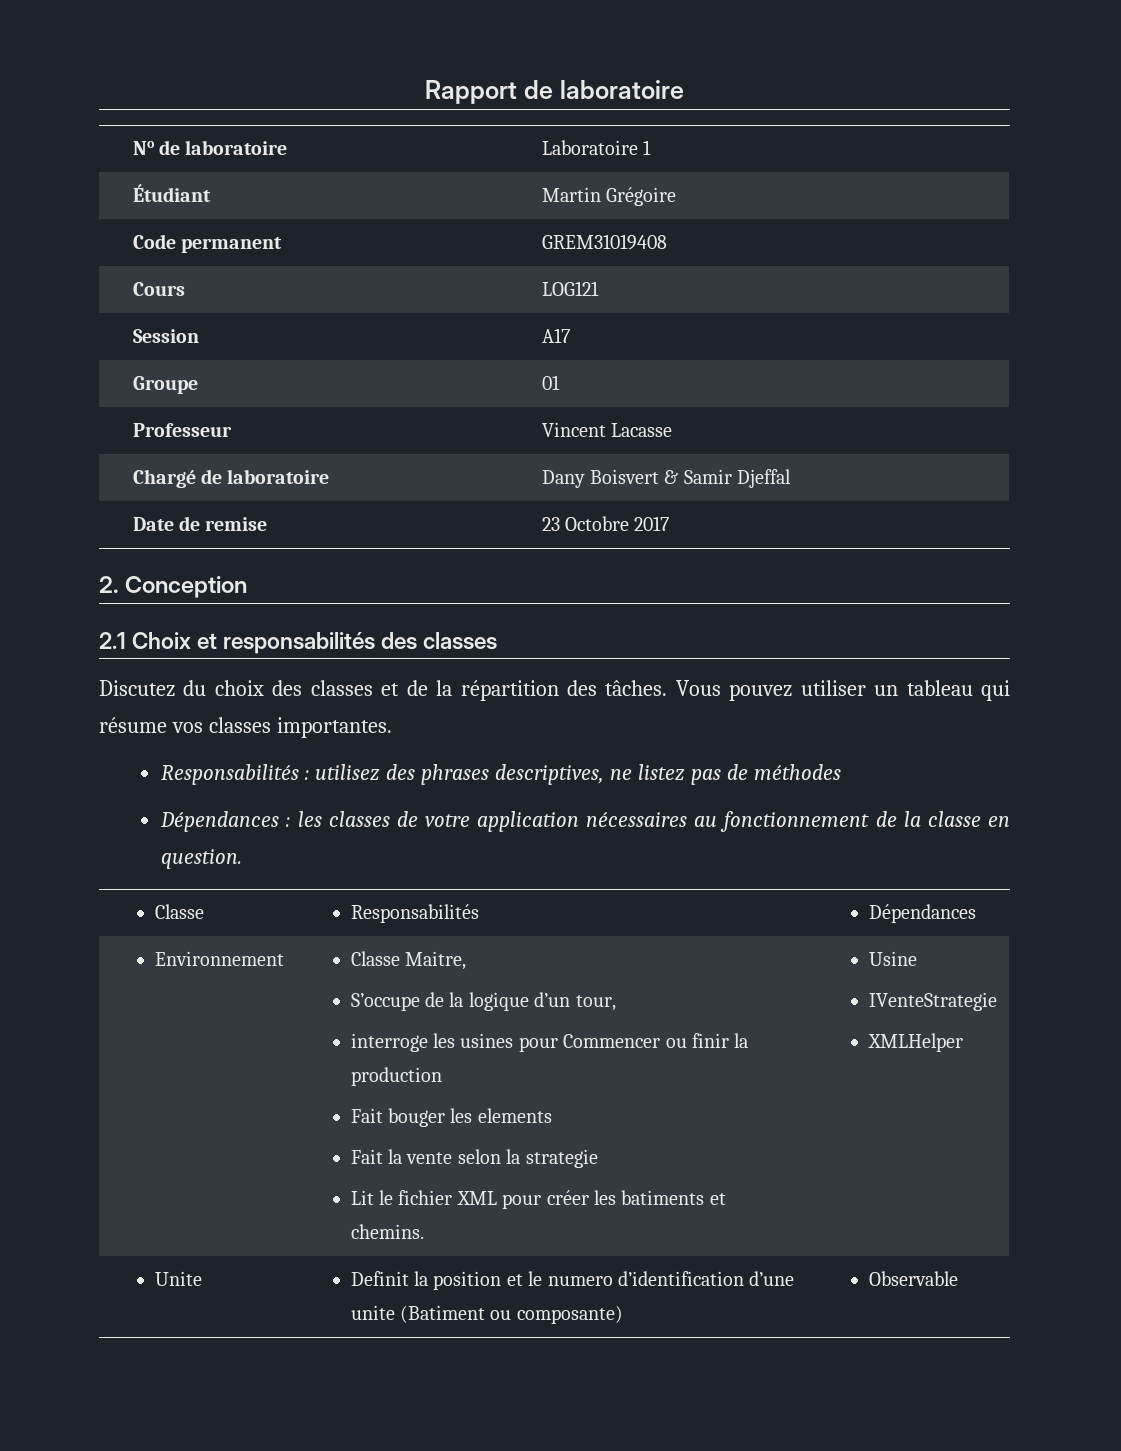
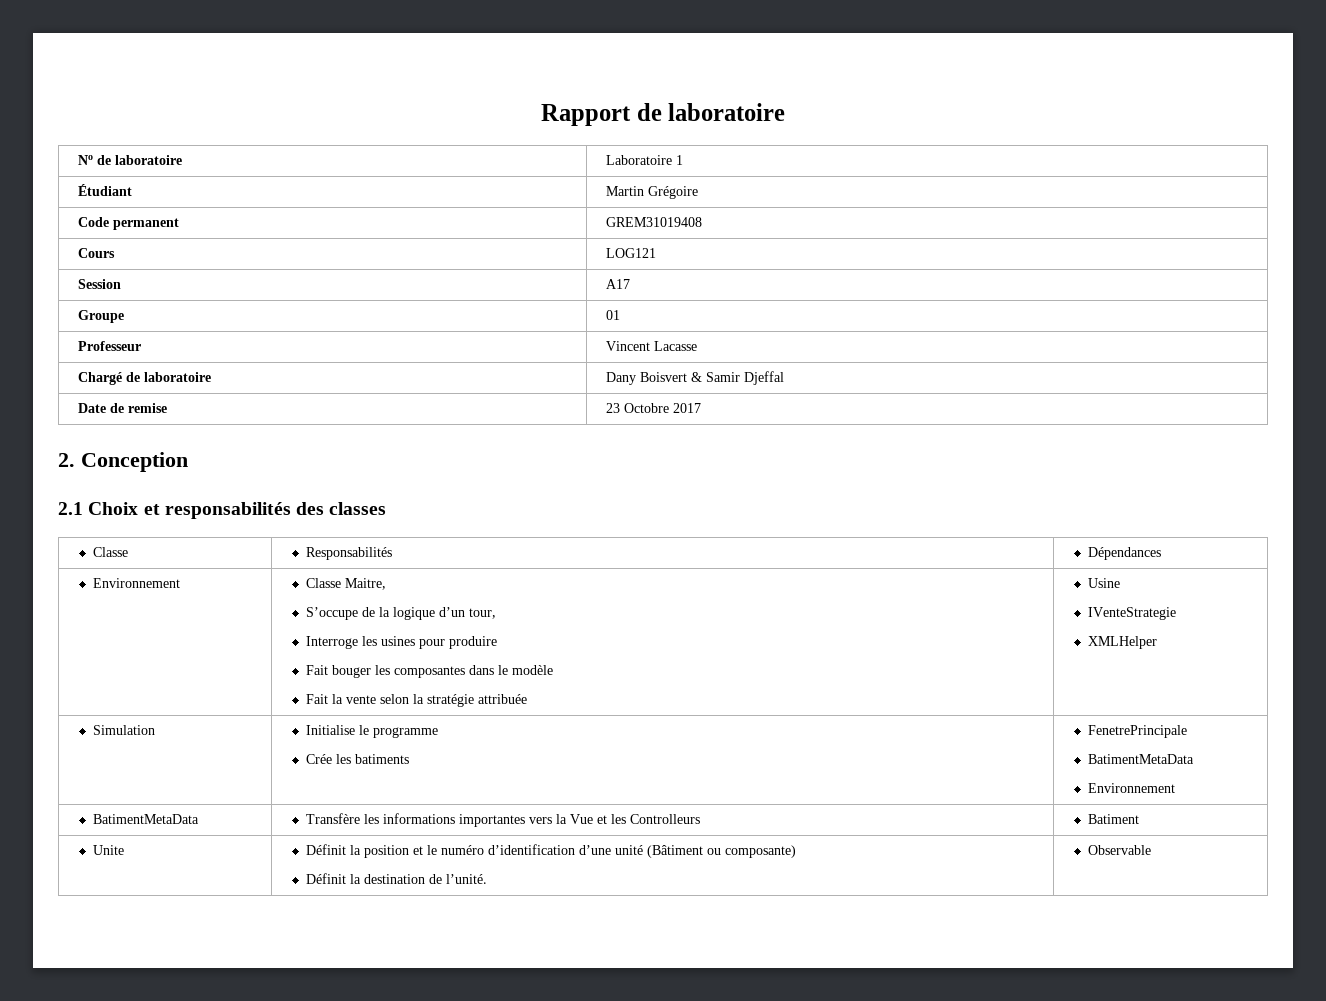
[99,680,1010,701] [99,717,392,738] [161,764,841,785] [160,811,1011,832] [161,849,243,869] // Discutez du choix des classes et de la répartition des tâches. Vous pouvez utiliser un tableau qui résume vos classes importantes. // Responsabilités : utilisez des phrases descriptives, ne listez pas de méthodes // Dépendances : les classes de votre application nécessaires au fonctionnement de la classe en question. -> (387, 508) none
[350,1033,428,1052] interroge -> [305,636,358,649] Interroge
[563,1033,749,1048] [350,1067,442,1086] Commencer ou finir la production -> [448,636,497,649] produire
[477,1108,552,1123] elements -> [393,665,553,678] composantes dans le modèle
[525,1149,598,1168] [350,1190,726,1209] [350,1224,424,1239] [868,951,917,966] [868,992,997,1011] [867,1033,963,1052] strategie // Lit le fichier XML pour créer les batiments et chemins. | Usine // IVenteStrategie // XMLHelper -> [426,694,527,707] [1087,578,1120,588] [1087,607,1176,620] [1087,636,1157,649] [92,725,155,735] [305,725,438,738] [305,754,409,764] [1087,725,1187,738] [1087,754,1194,764] [1087,783,1175,793] [92,814,199,824] [305,813,700,827] [1087,814,1139,824] stratégie attribuée | Usine // IVenteStrategie // XMLHelper // Simulation | Initialise le programme // Crée les batiments | FenetrePrincipale // BatimentMetaData // Environnement // BatimentMetaData | Transfère les informations importantes vers la Vue et les Controlleurs | Batiment
[350,1271,409,1286] Definit -> [305,844,346,855] Définit
[547,1276,613,1286] numero -> [440,845,484,855] numéro
[350,1305,485,1323] unite (Batiment -> [614,845,703,858] unité (Bâtiment
(623, 1314) none -> [305,873,487,884] // Définit la destination de l’unité.

